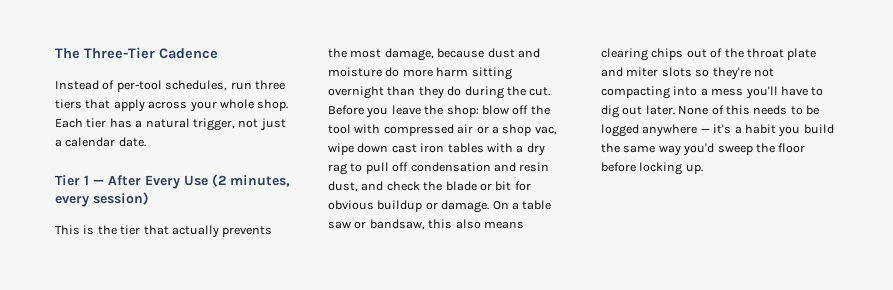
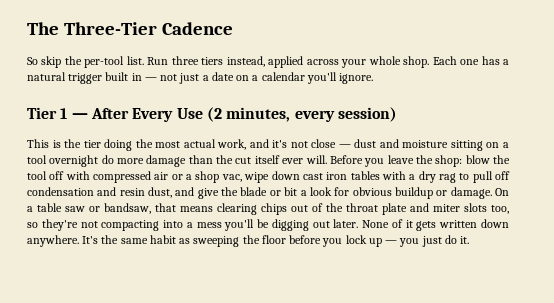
[55,80,285,92] [55,99,145,112] Instead of per-tool schedules, run three tiers that apply -> [27,56,304,68] So skip the per-tool list. Run three tiers instead, applied
[86,118,107,128] tier -> [460,59,480,65] one
[192,118,286,131] [55,137,146,147] trigger, not just a calendar date. -> [68,72,374,84] trigger built in — not just a date on a calendar you'll ignore.
[143,225,273,238] [328,48,540,61] [328,67,512,80] [328,86,551,99] that actually prevents the most damage, because dust and moisture do more harm sitting overnight than they do during the cut. -> [104,139,510,151] [27,155,327,167] doing the most actual work, and it's not close — dust and moisture sitting on a tool overnight do more damage than the cut itself ever will.
[512,105,529,115] off -> (490, 159) none
(351, 129) none -> [49,171,65,180] off
[386,181,420,191] check -> [197,188,219,199] give
(512, 186) none -> [300,187,332,196] a look
[428,219,481,229] this also -> [155,203,176,212] that
(692, 72) none -> [491,205,509,214] too,
[780,86,824,96] [601,105,619,118] have to dig -> [257,219,309,231] be digging
[725,105,819,115] [601,124,834,137] [601,143,806,156] [601,162,703,175] this needs to be logged anywhere — it's a habit you build the same way you'd sweep the floor before locking up. -> [405,219,509,231] [27,235,470,247] it gets written down anywhere. It's the same habit as sweeping the floor before you lock up — you just do it.

